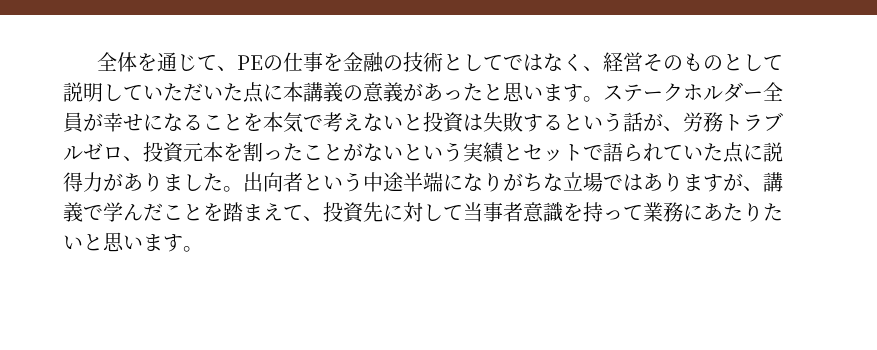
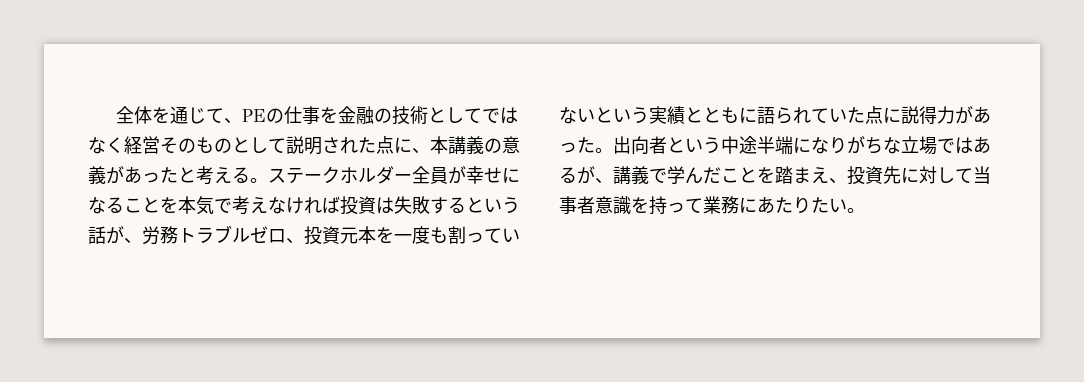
[583,66,604,71] 、 -> (124, 145) none
[103,82,283,103] していただいた点に -> [322,136,430,154] された点に、
[503,82,583,102] 思います -> [196,166,250,185] 考える
[383,114,423,131] いと -> [286,196,340,214] ければ
[243,142,363,162] 割ったことが -> [394,226,520,244] 一度も割ってい
[523,144,603,162] セットで -> [703,107,757,123] ともに
[143,173,203,192] りまし -> [559,142,577,153] っ
[663,173,723,192] ります -> [559,167,577,183] る
[283,205,303,220] て -> (829, 175) none
[83,232,183,252] と思います -> (847, 205) none

